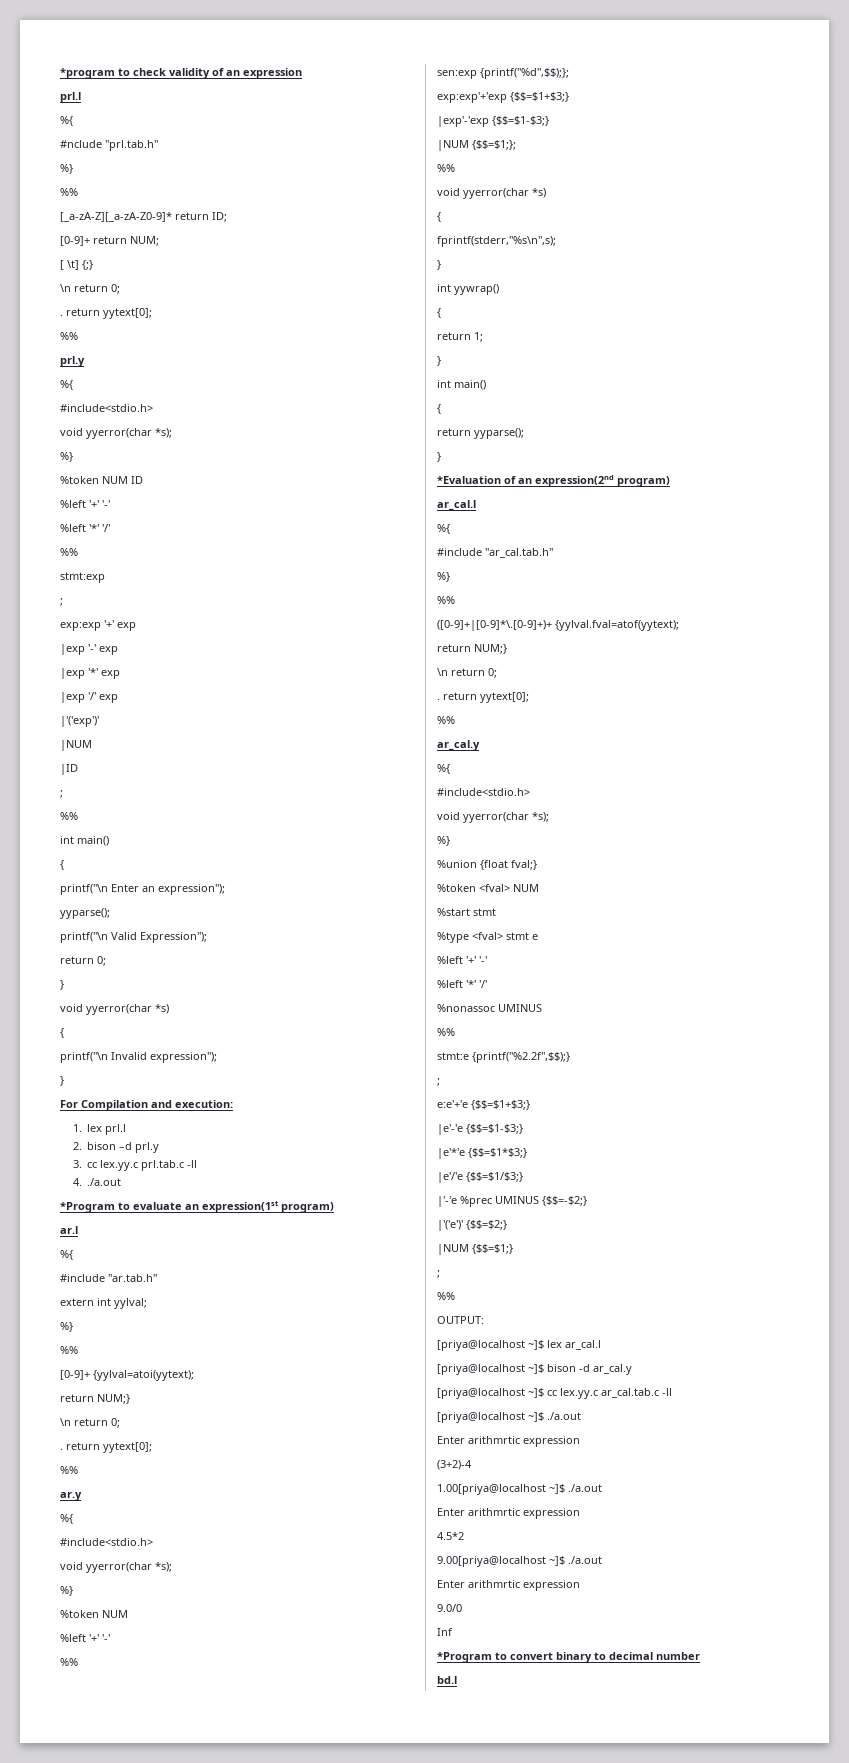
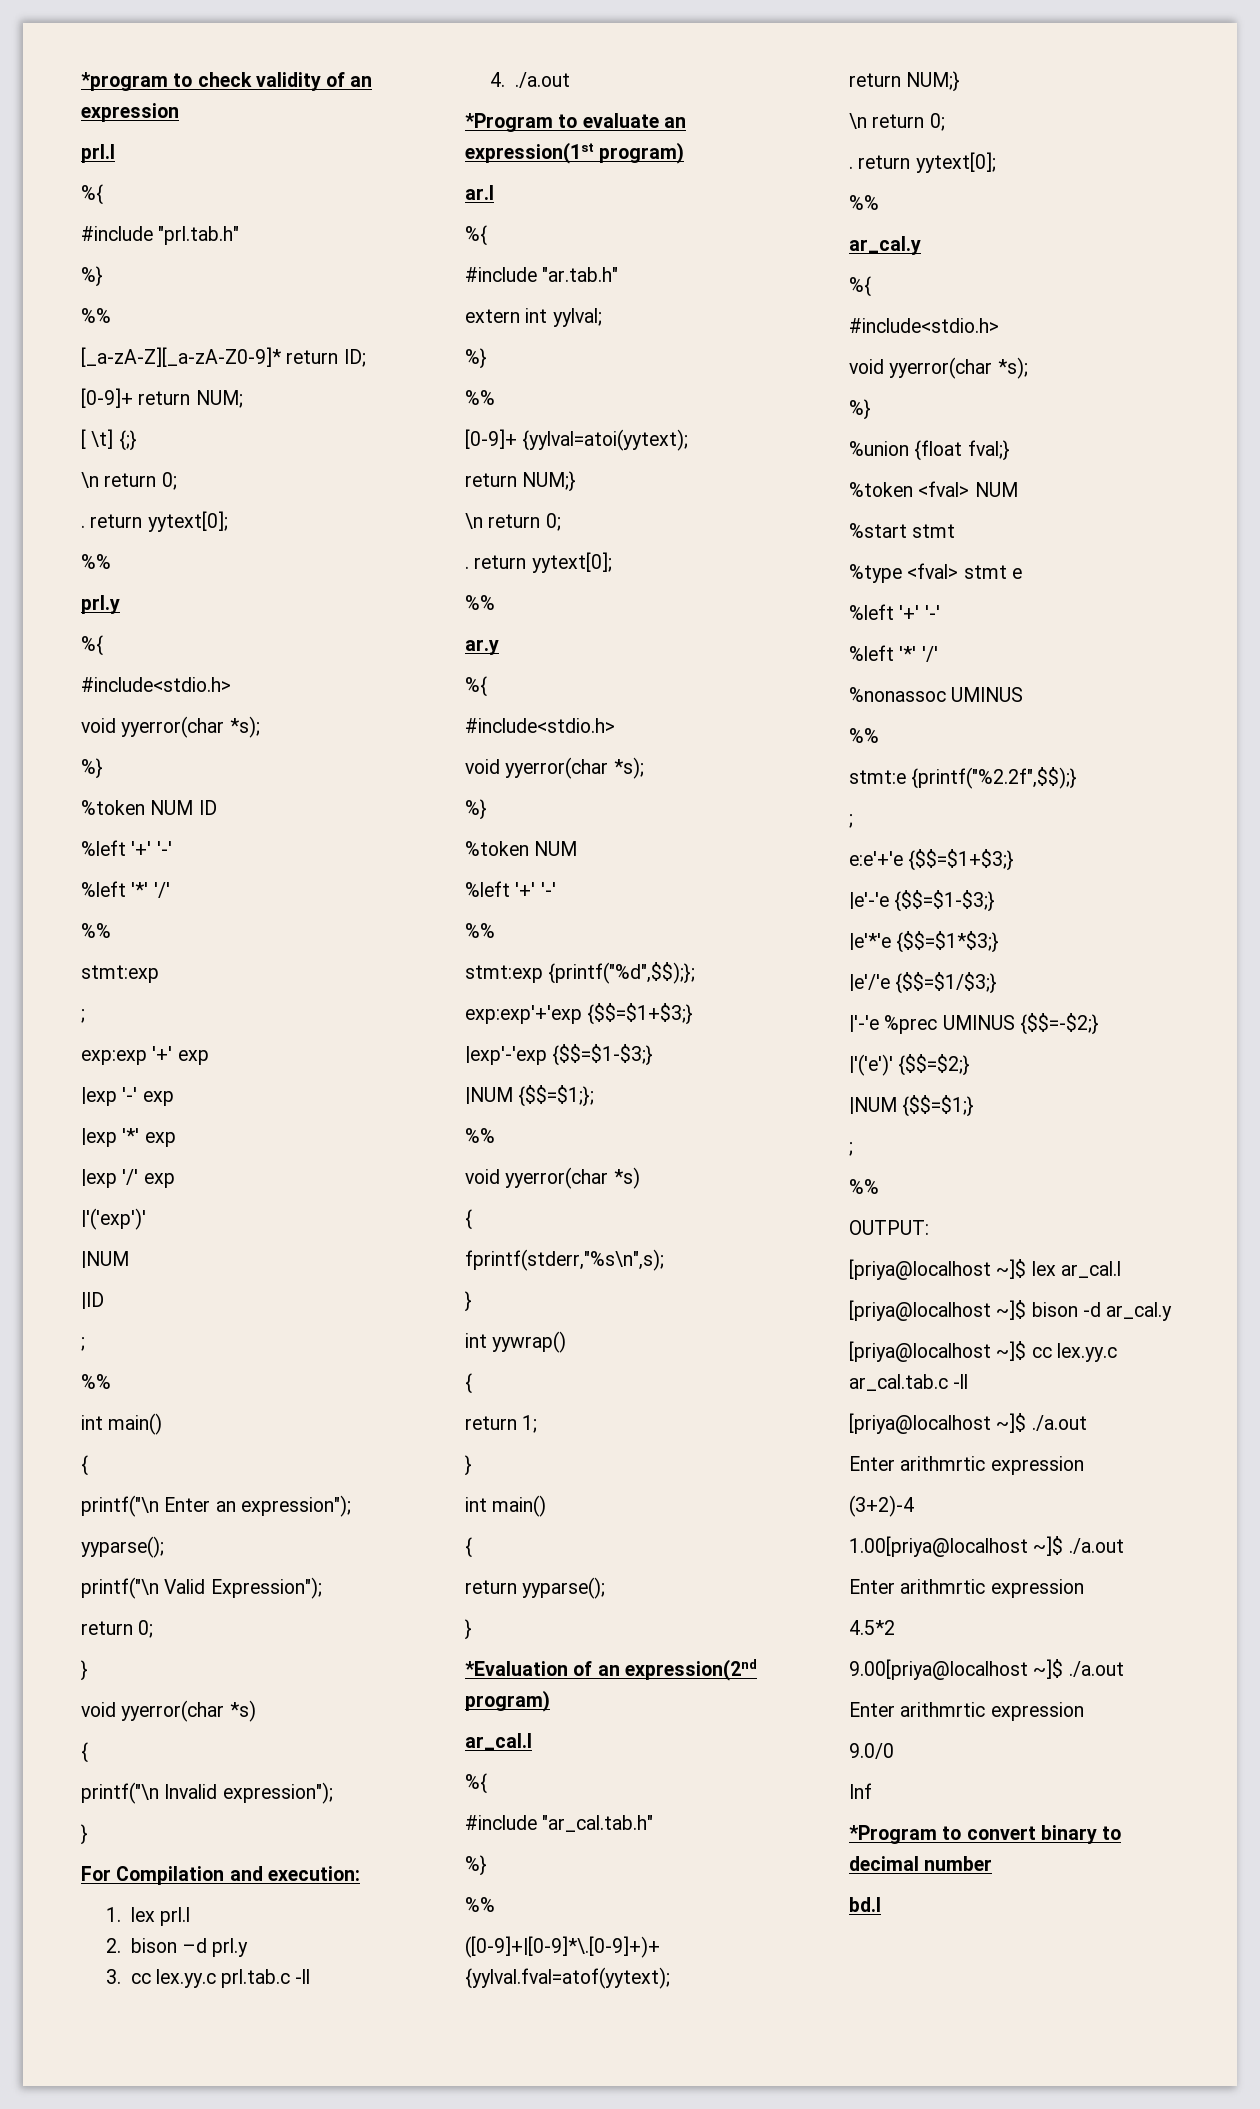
[60,140,102,148] #nclude -> [81,226,153,241] #include
[437,70,477,79] sen:exp -> [465,965,543,983] stmt:exp

